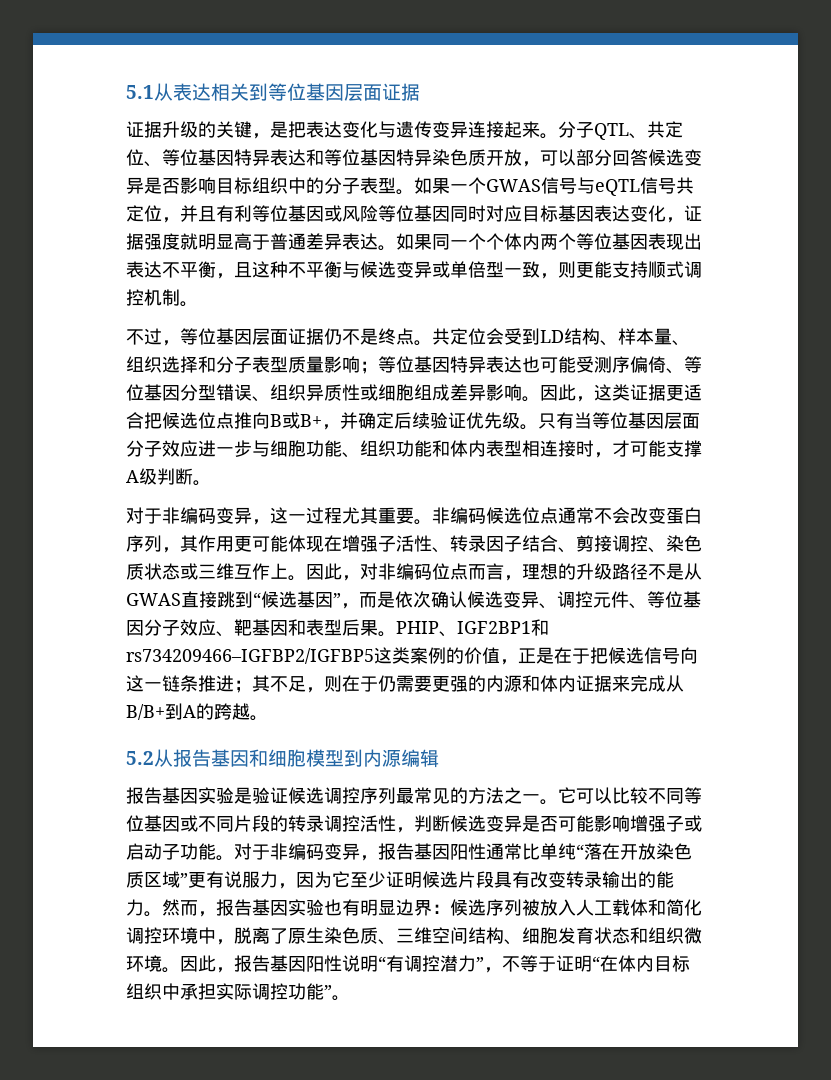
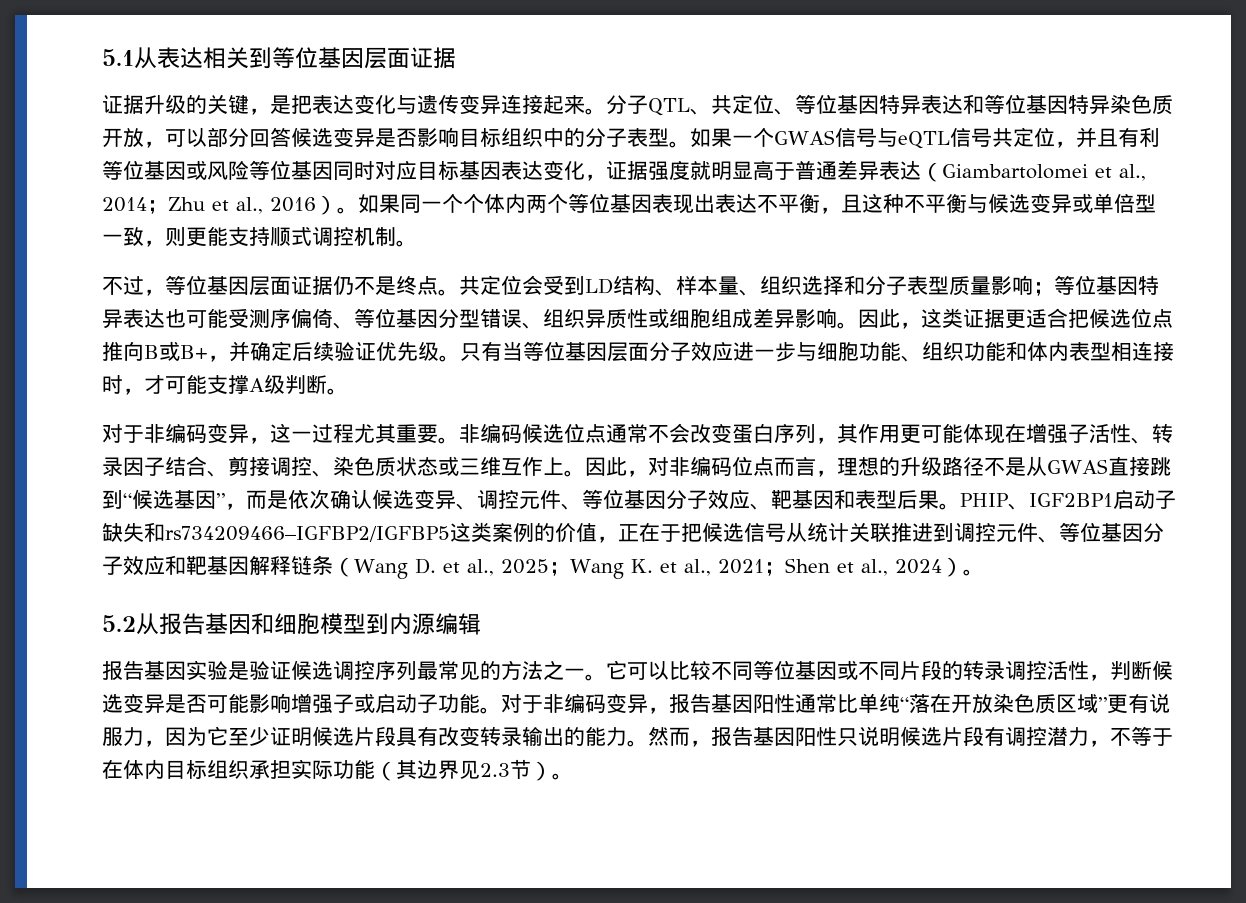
(378, 241) none -> [921,162,1146,182] [102,195,337,215] （Giambartolomei et al., 2014；Zhu et al., 2016）
(531, 627) none -> [1113,489,1176,509] [102,522,144,543] 启动子缺失
[536,647,554,664] 是 -> (639, 533) none
[680,647,698,664] [126,675,684,693] [126,703,250,720] 向这一链条推进；其不足，则在于仍需要更强的内源和体内证据来完成从B/B+到A的跨越 -> [786,522,1164,543] [102,555,963,579] 从统计关联推进到调控元件、等位基因分子效应和靶基因解释链条（Wang D. et al., 2025；Wang K. et al., 2021；Shen et al., 2024）
[288,899,702,916] [126,927,702,945] [126,955,386,973] 实验也有明显边界：候选序列被放入人工载体和简化调控环境中，脱离了原生染色质、三维空间结构、细胞发育状态和组织微环境。因此，报告基因阳性说明“ -> [795,726,984,746] 阳性只说明候选片段
[476,957,484,970] ” -> (1089, 736) none
[556,955,600,972] 证明“ -> (1173, 737) none
[162,983,180,1000] 中 -> (249, 769) none
[252,983,332,1000] 调控功能” -> [333,759,552,781] 功能（其边界见2.3节）

